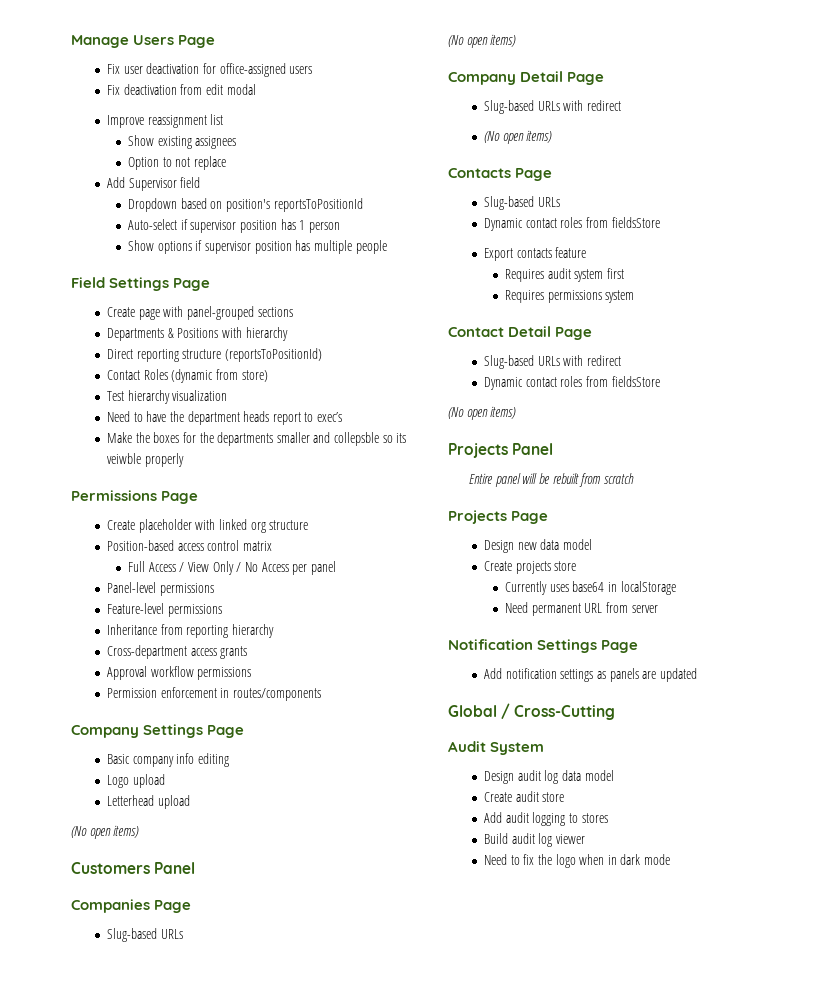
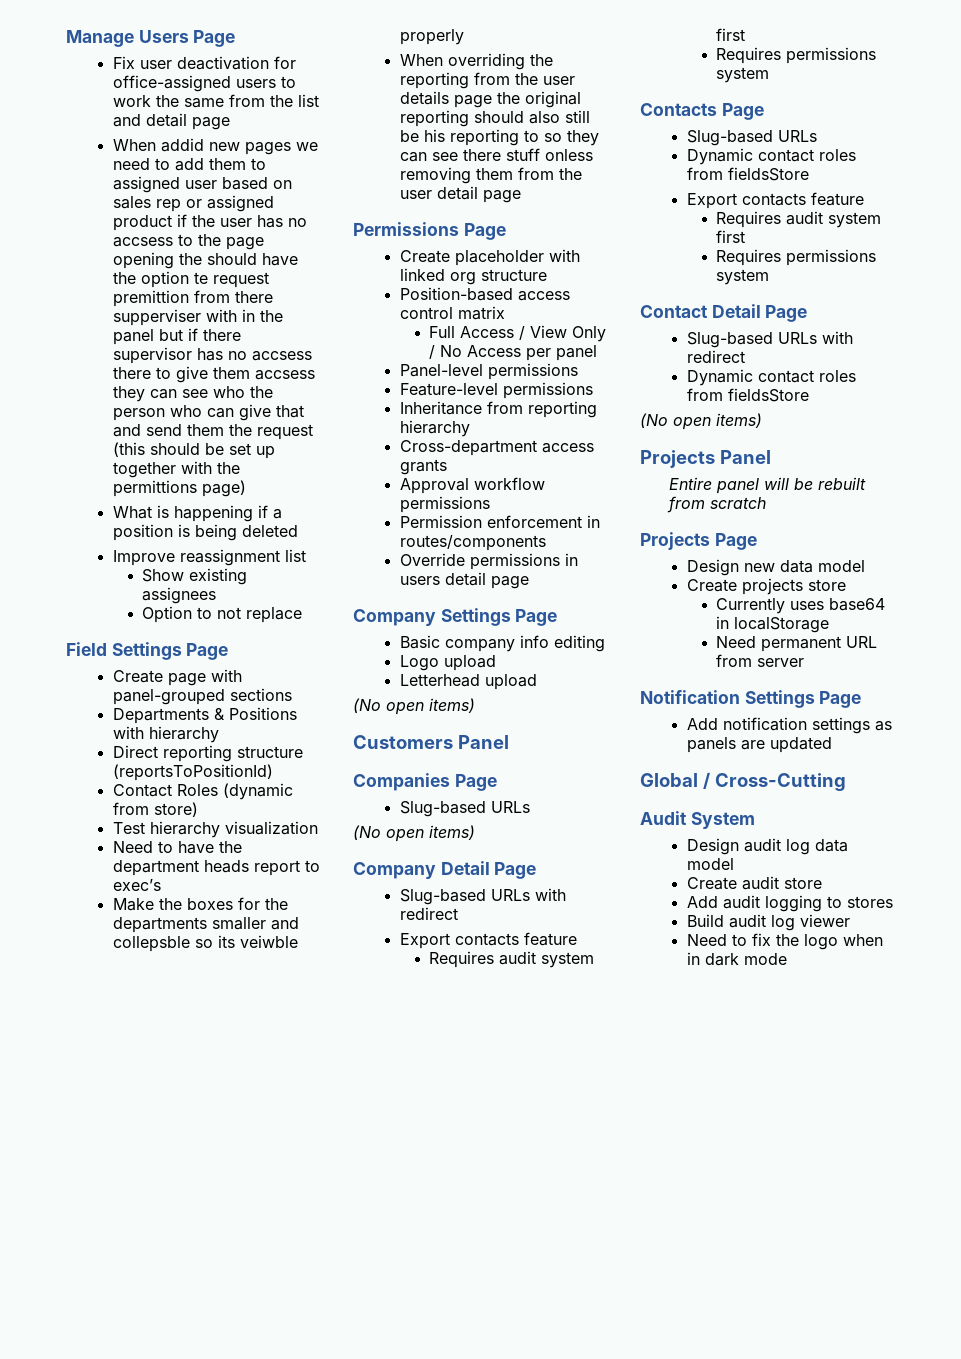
[106,84,256,95] // Fix deactivation from edit modal -> [280,76,296,88] [112,94,319,108] [112,113,230,130] [112,138,318,155] [112,158,266,171] [112,176,292,193] [112,195,274,212] [112,214,307,231] [112,234,264,250] [112,252,298,269] [112,271,269,288] [112,290,273,307] [112,309,283,326] [112,328,241,345] [112,347,312,364] [112,366,315,383] [112,386,273,402] [112,404,304,421] [112,424,313,440] [112,442,275,459] [112,461,240,478] [112,480,246,497] [112,505,282,522] [112,524,298,541] to work the same from the list and detail page // When addid new pages we need to add them to assigned user based on sales rep or assigned product if the user has no accsess to the page opening the should have the option te request premittion from there supperviser with in the panel but if there supervisor has no accsess there to give them accsess they can see who the person who can give that and send them the request (this should be set up together with the permittions page) // What is happening if a position is being deleted
[106,177,201,191] [128,198,363,212] [128,219,340,233] [128,240,387,254] // Add Supervisor field // Dropdown based on position's reportsToPositionId // Auto-select if supervisor position has 1 person // Show options if supervisor position has multiple people -> (303, 615) none
(184, 460) none -> [399,53,553,70] [399,72,575,89] [399,91,581,108] [399,110,590,127] [399,129,599,146] [399,148,593,162] [399,167,582,184] [399,186,521,203] // When overriding the reporting from the user details page the original reporting should also still be his reporting to so they can see there stuff onless removing them from the user detail page
(321, 694) none -> [399,553,578,570] [399,572,529,589] // Override permissions in users detail page
[483,130,553,144] (No open items) -> [399,932,577,949] [429,951,595,968] [716,28,746,41] [716,47,877,64] [716,67,770,83] Export contacts feature // Requires audit system first // Requires permissions system

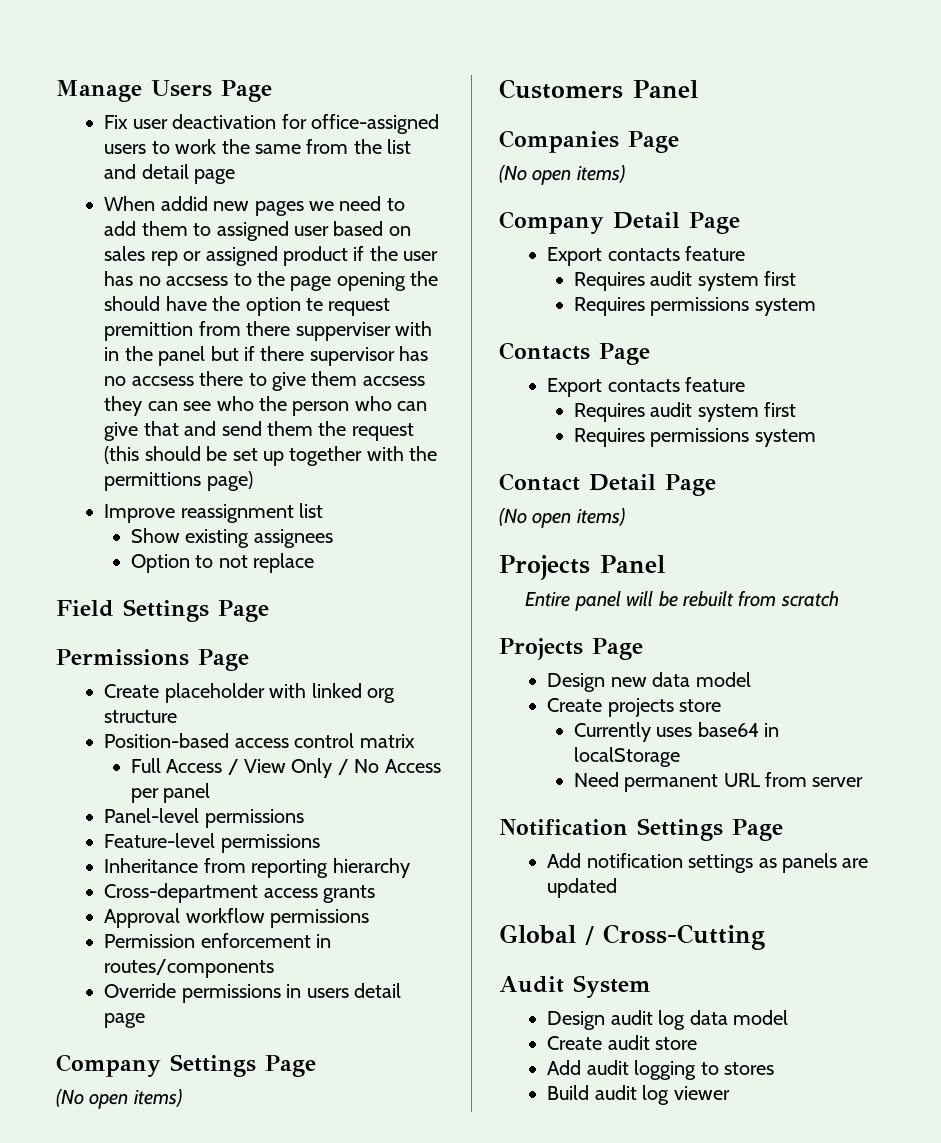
[112,505,282,522] [112,524,298,541] // What is happening if a position is being deleted -> (253, 481) none
[112,669,242,686] [112,688,292,705] [112,707,297,724] [112,726,219,743] [112,745,303,762] [112,764,273,781] [112,783,293,800] [112,802,198,817] [112,821,318,838] [112,841,242,854] [112,860,320,876] [112,879,161,891] [112,897,288,911] [112,917,299,933] [112,935,298,952] [399,29,464,45] [399,53,553,70] [399,72,575,89] [399,91,581,108] [399,110,590,127] [399,129,599,146] [399,148,593,162] [399,167,582,184] [399,186,521,203] // Create page with panel-grouped sections // Departments & Positions with hierarchy // Direct reporting structure (reportsToPositionId) // Contact Roles (dynamic from store) // Test hierarchy visualization // Need to have the department heads report to exec’s // Make the boxes for the departments smaller and collepsble so its veiwble properly // When overriding the reporting from the user details page the original reporting should also still be his reporting to so they can see there stuff onless removing them from the user detail page -> (269, 611) none
[399,635,605,652] [399,655,496,671] [399,674,537,690] // Basic company info editing // Logo upload // Letterhead upload -> (316, 1066) none
[399,801,530,817] // Slug-based URLs -> (679, 142) none
[399,888,566,905] [399,907,458,920] // Slug-based URLs with redirect -> (740, 223) none
[686,130,817,146] [686,148,856,165] [686,167,809,181] // Slug-based URLs // Dynamic contact roles from fieldsStore -> (650, 354) none
[686,331,853,348] [686,350,745,363] [686,369,856,386] [686,388,809,402] // Slug-based URLs with redirect // Dynamic contact roles from fieldsStore -> (716, 485) none
[686,933,883,950] [686,952,787,966] // Need to fix the logo when in dark mode -> (730, 1093) none

